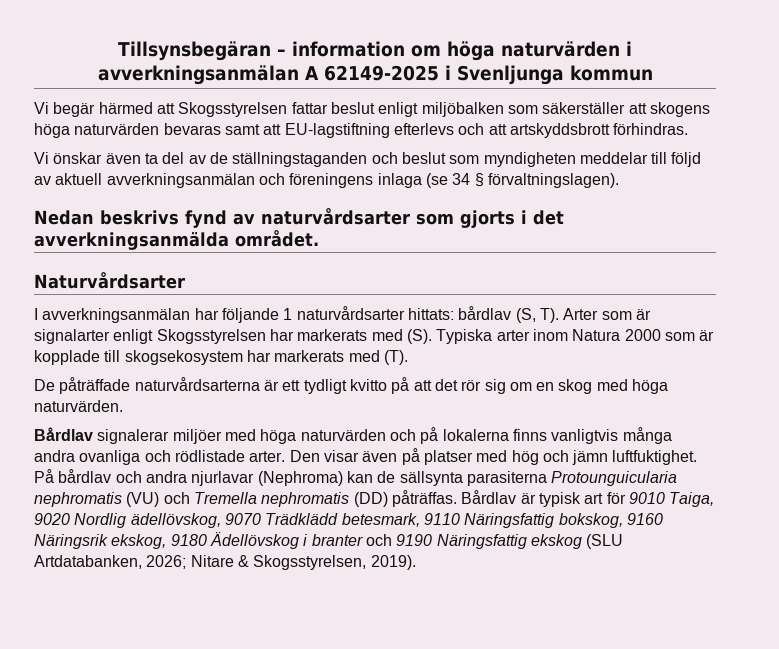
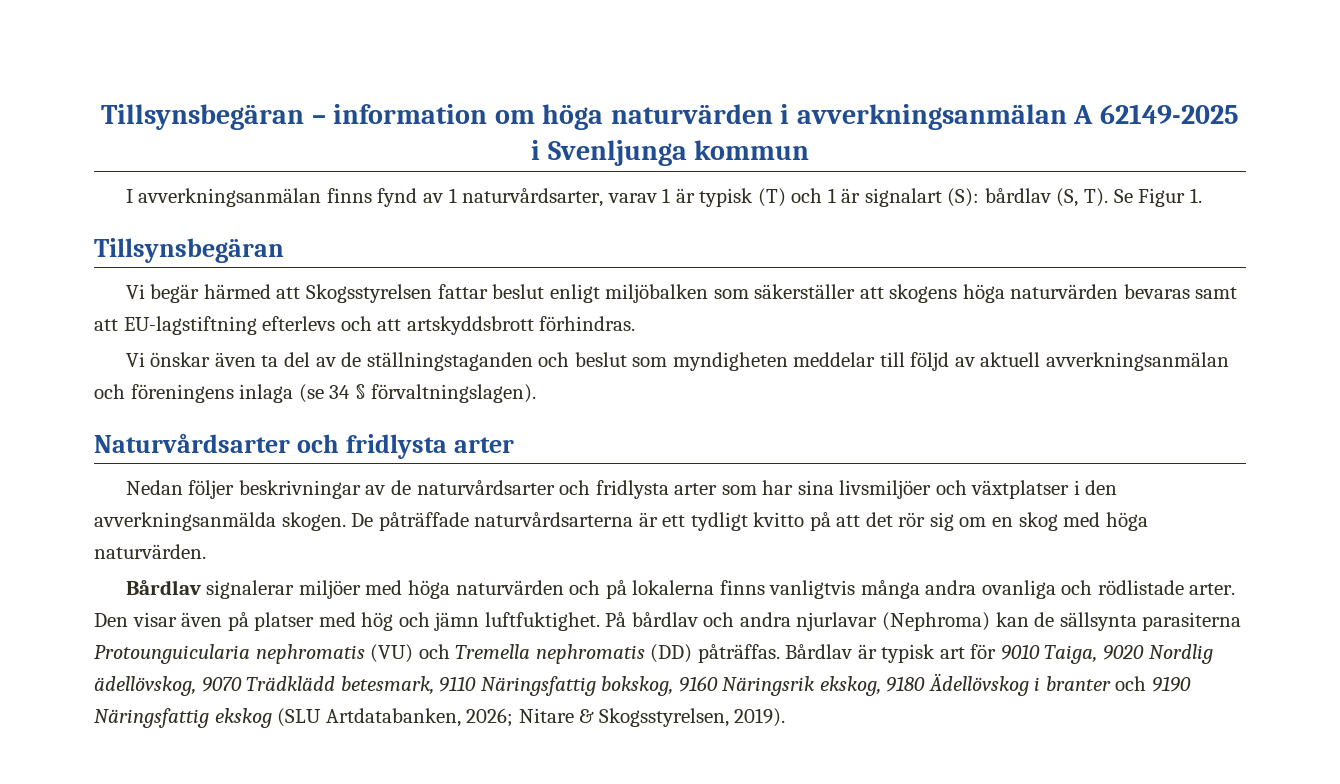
(653, 73) none -> [125,188,1202,207] [94,238,284,263] // I avverkningsanmälan finns fynd av 1 naturvårdsarter, varav 1 är typisk (T) och 1 är signalart (S): bårdlav (S, T). Se Figur 1. // Tillsynsbegäran
[34,208,564,228] [34,230,319,250] [34,272,185,289] [34,306,651,323] [34,329,715,344] [34,350,408,365] Nedan beskrivs fynd av naturvårdsarter som gjorts i det avverkningsanmälda området. // Naturvårdsarter // I avverkningsanmälan har följande 1 naturvårdsarter hittats: bårdlav (S, T). Arter som är signalarter enligt Skogsstyrelsen har markerats med (S). Typiska arter inom Natura 2000 som är kopplade till skogsekosystem har markerats med (T). // -> [94,433,515,459] [125,480,1118,499] [94,512,346,531] Naturvårdsarter och fridlysta arter // Nedan följer beskrivningar av de naturvårdsarter och fridlysta arter som har sina livsmiljöer och växtplatser i den avverkningsanmälda skogen.

